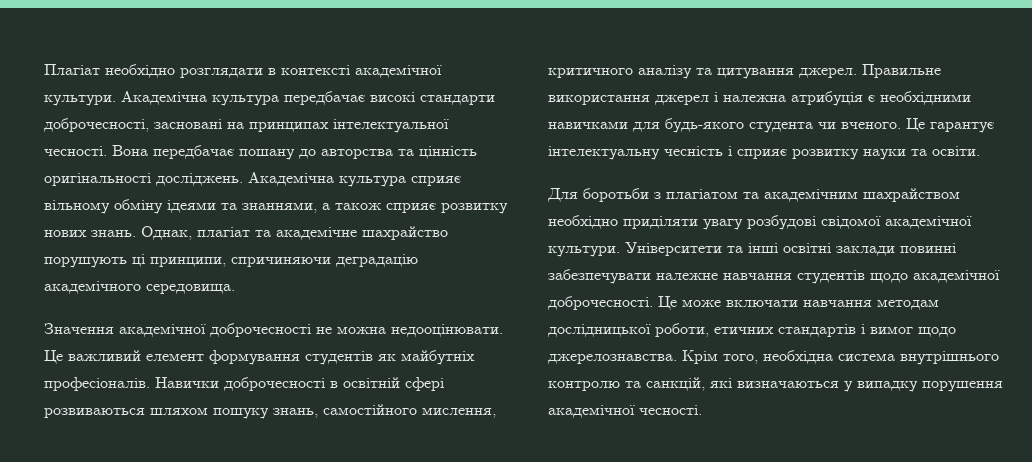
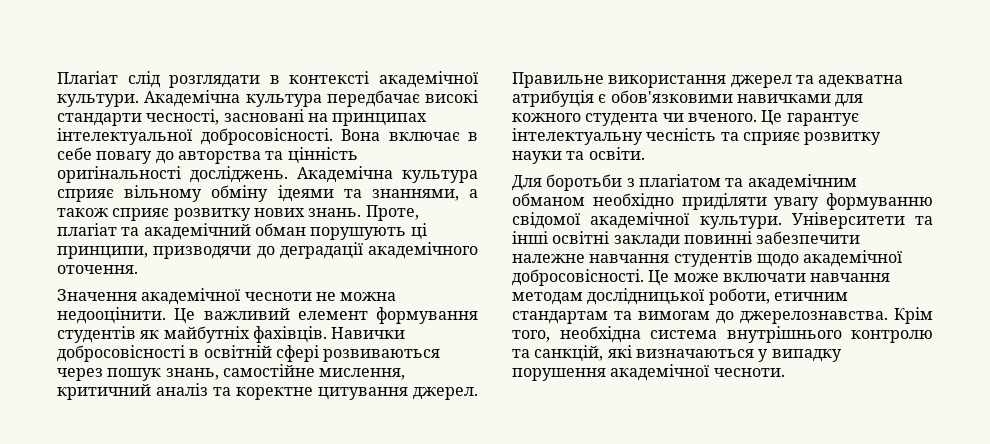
[105,64,175,78] необхідно -> [127,71,160,88] слід
[44,118,149,132] доброчесності, -> [146,109,220,125] чесності,
[44,145,295,160] чесності. Вона передбачає пошану -> [200,128,478,145] [57,147,153,164] добросовісності. Вона включає в себе повагу
[141,226,192,240] Однак, -> [365,205,419,221] Проте,
[276,226,448,240] академічне шахрайство -> [143,223,306,240] академічний обман
[231,254,418,267] [44,281,235,294] спричиняючи деградацію академічного середовища. -> [153,242,478,259] [57,265,138,274] призводячи до деградації академічного оточення.
[210,323,311,337] доброчесності -> [244,292,312,301] чесноти
[391,324,503,337] недооцінювати. -> [57,307,166,324] недооцінити.
[44,377,325,391] професіоналів. Навички доброчесності -> [252,326,406,343] [57,345,185,362] фахівців. Навички добросовісності
[150,404,496,419] [548,65,712,79] шляхом пошуку знань, самостійного мислення, критичного аналізу та -> [57,364,406,381] [57,383,313,400] через пошук знань, самостійне мислення, критичний аналіз та коректне
[714,92,786,102] і належна -> [795,75,904,88] та адекватна
[880,91,971,105] необхідними -> [610,90,733,103] обов'язковими
[665,118,744,133] будь-якого -> [512,113,581,122] кожного
[728,146,732,156] і -> [720,132,739,141] та
[863,188,960,202] шахрайством -> [512,193,585,206] обманом
[747,215,816,230] розбудові -> [826,193,933,210] формуванню
[548,269,651,284] забезпечувати -> [756,231,861,244] забезпечити
[548,296,653,310] доброчесності. -> [512,269,644,286] добросовісності.
[714,324,956,337] етичних стандартів і вимог щодо -> [773,292,848,301] [512,311,734,324] етичним стандартам та вимогам до
[639,405,702,415] чесності. -> [713,368,785,377] чесноти.

